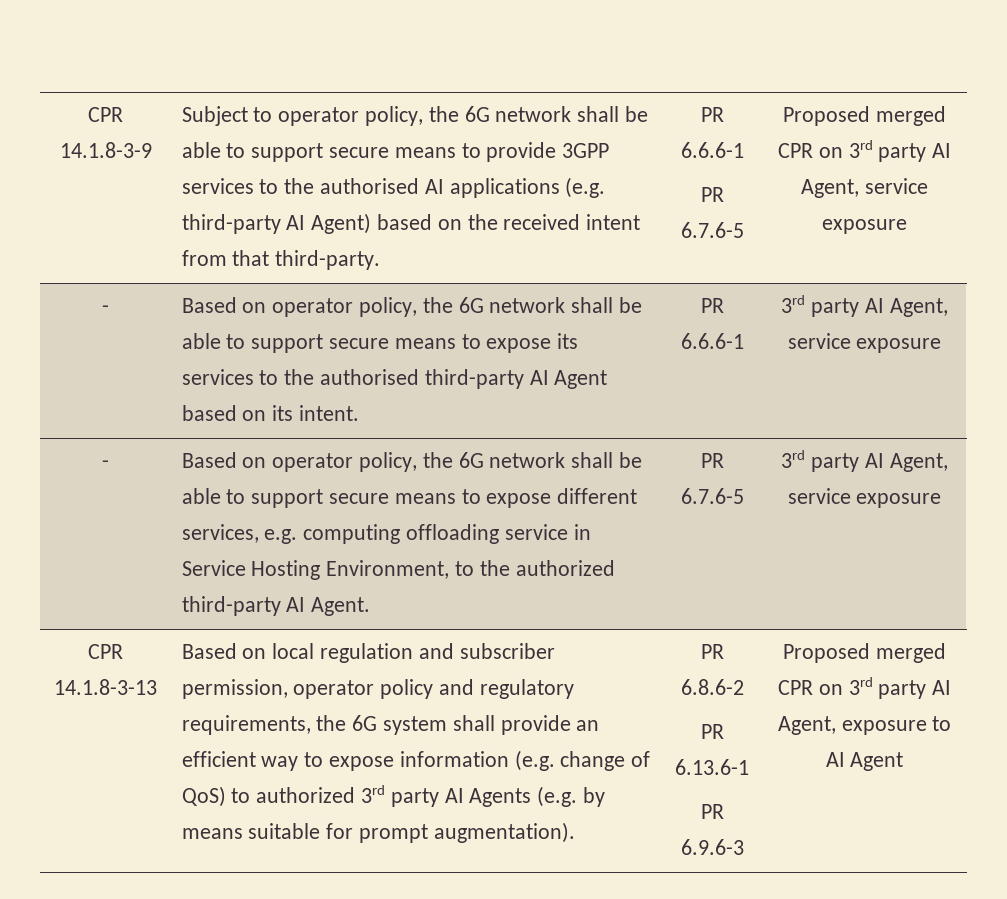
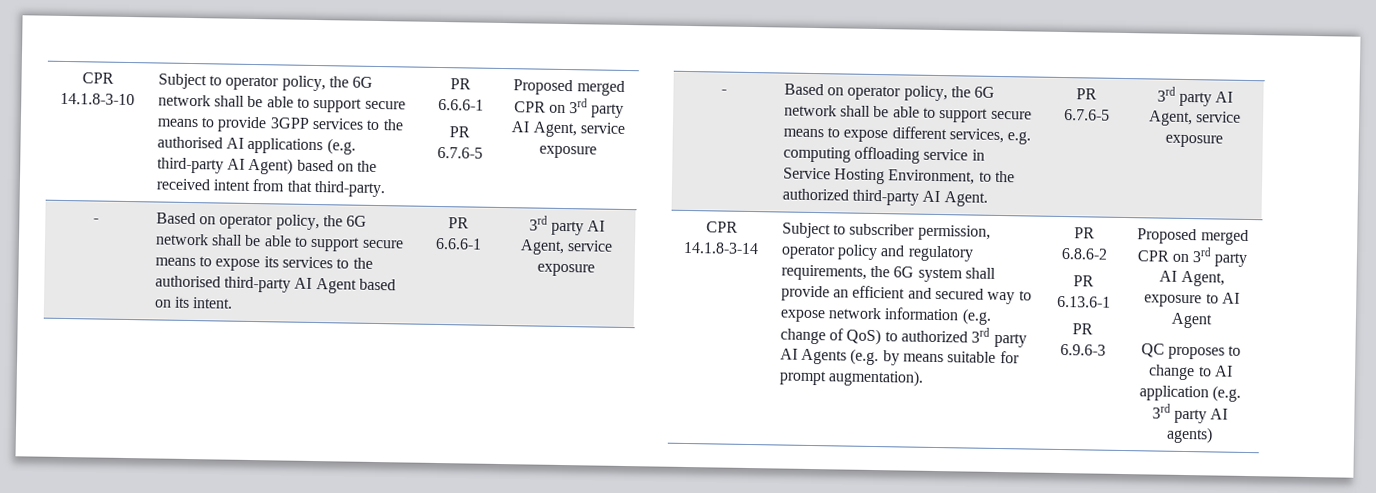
[88,107,123,122] [59,142,152,158] CPR 14.1.8-3-9 -> [81,72,114,84] [60,92,135,106] CPR 14.1.8-3-10
[54,679,157,695] [181,643,454,663] 14.1.8-3-13 | Based on local regulation and -> [683,241,759,255] [781,222,847,239] 14.1.8-3-14 | Subject to
(256, 759) none -> [907,287,985,300] and secured
(395, 763) none -> [828,307,883,320] network
(904, 761) none -> [1140,343,1242,360] [1148,364,1233,381] [1138,385,1242,402] [1151,403,1229,424] [1166,426,1213,444] // QC proposes to change to AI application (e.g. 3rd party AI agents)

